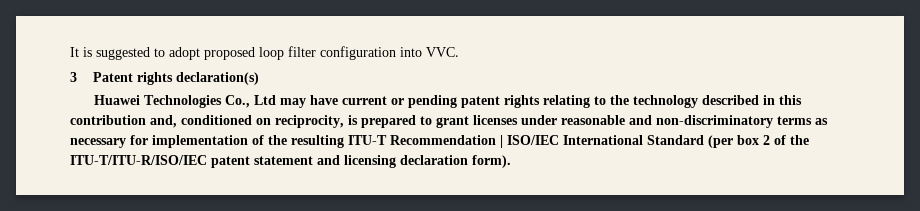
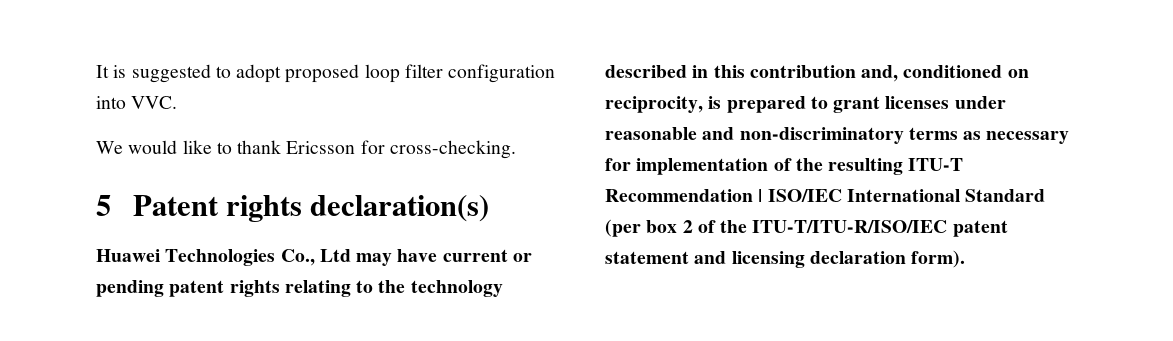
[70,72,77,82] 3 -> [96,140,516,159] [96,195,111,216] We would like to thank Ericsson for cross-checking. // 5

